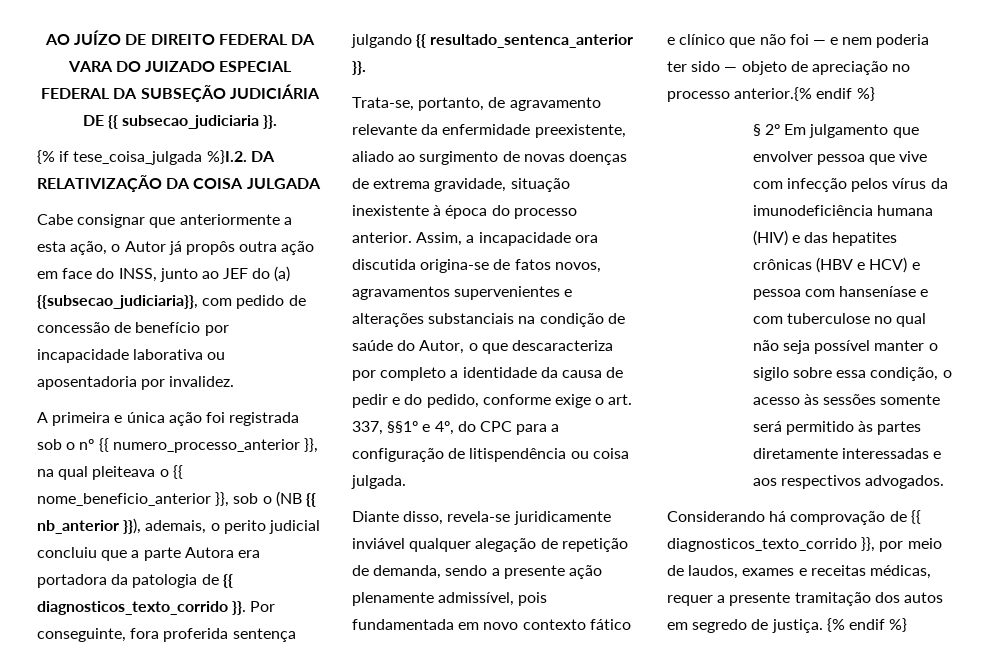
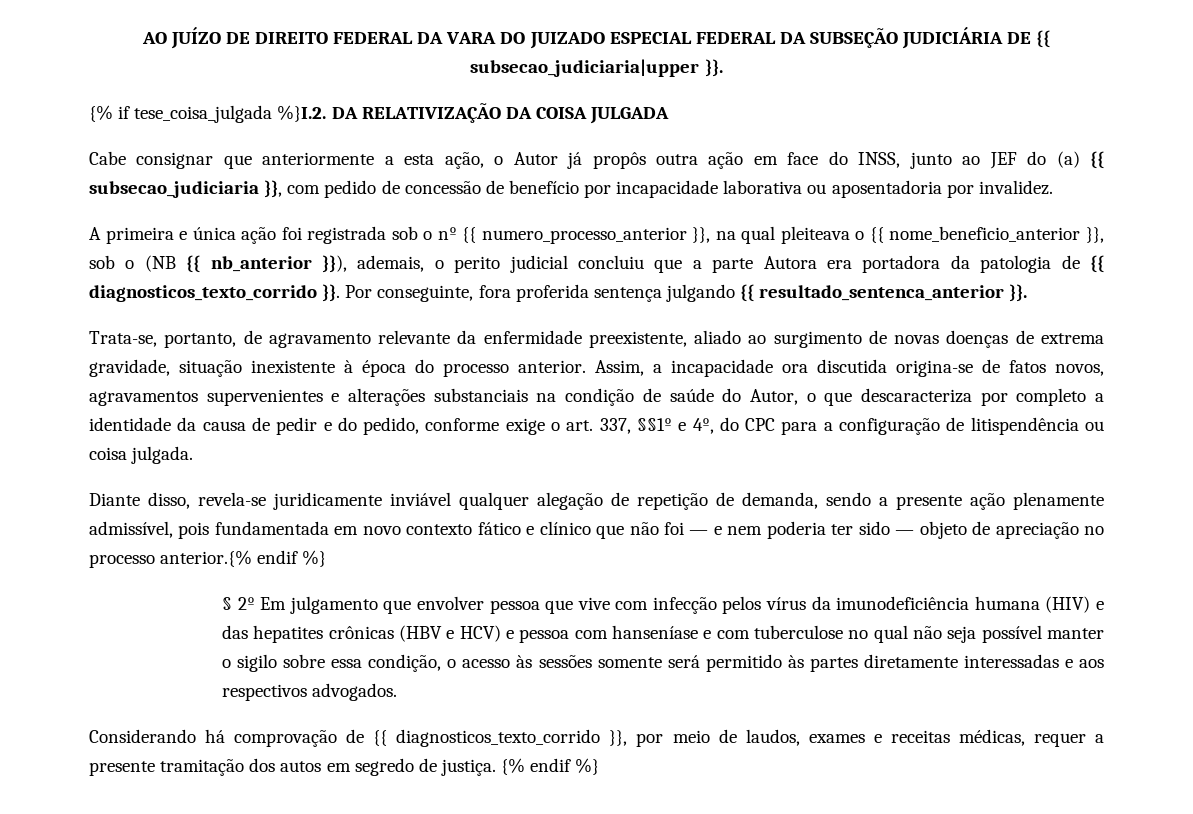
[122,115,260,129] subsecao_judiciaria -> [470,59,700,77] subsecao_judiciaria|upper
[37,295,198,309] {{subsecao_judiciaria}}, -> [1090,151,1105,169] [89,180,283,198] {{ subsecao_judiciaria }},

